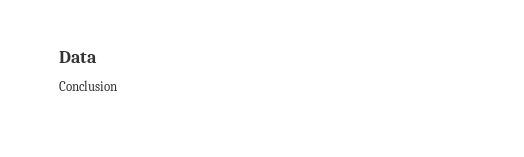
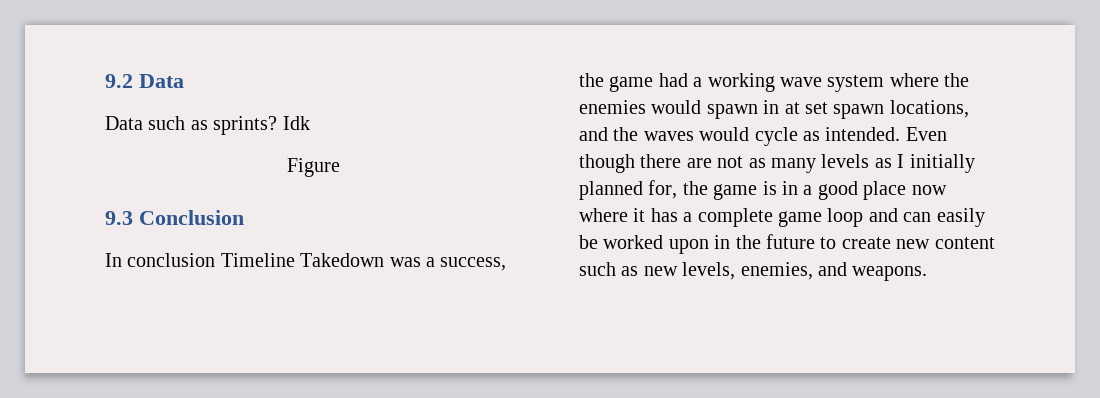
(59, 57) none -> [105,74,133,88] 9.2
[59,80,117,91] Conclusion -> [105,116,310,135] [286,158,340,177] [105,210,244,225] [105,253,507,271] [579,73,970,92] [579,100,969,119] [579,127,947,146] [579,154,975,173] [579,180,947,200] [579,208,985,227] [579,234,995,254] [579,262,928,281] Data such as sprints? Idk // Figure // 9.3 Conclusion // In conclusion Timeline Takedown was a success, the game had a working wave system where the enemies would spawn in at set spawn locations, and the waves would cycle as intended. Even though there are not as many levels as I initially planned for, the game is in a good place now where it has a complete game loop and can easily be worked upon in the future to create new content such as new levels, enemies, and weapons.

